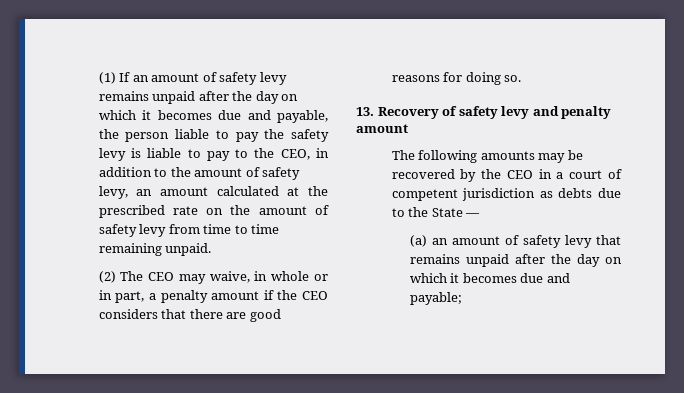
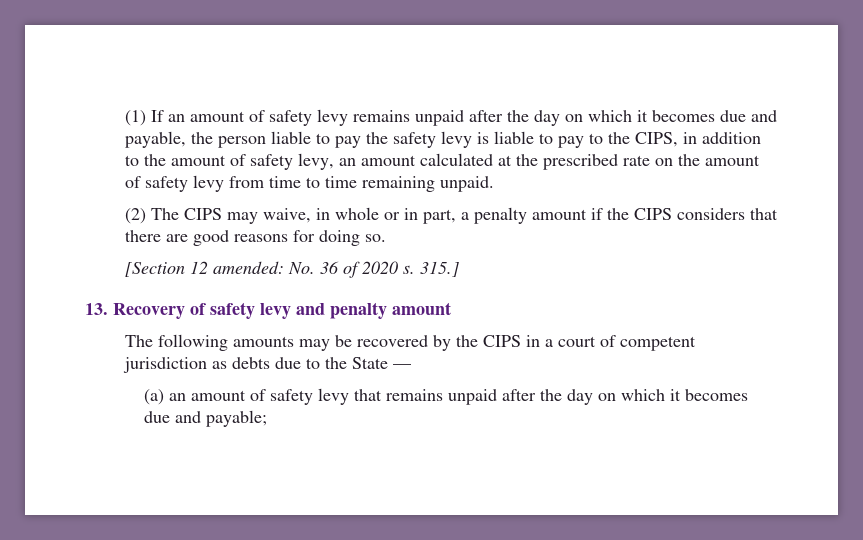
[280,149,310,160] CEO, -> [634,132,678,147] CIPS,
[148,272,175,281] CEO -> [183,208,222,220] CIPS
[302,291,329,300] CEO -> [633,208,672,220] CIPS
(522, 78) none -> [124,261,459,278] // [Section 12 amended: No. 36 of 2020 s. 315.]
[506,170,533,179] CEO -> [482,335,521,347] CIPS

